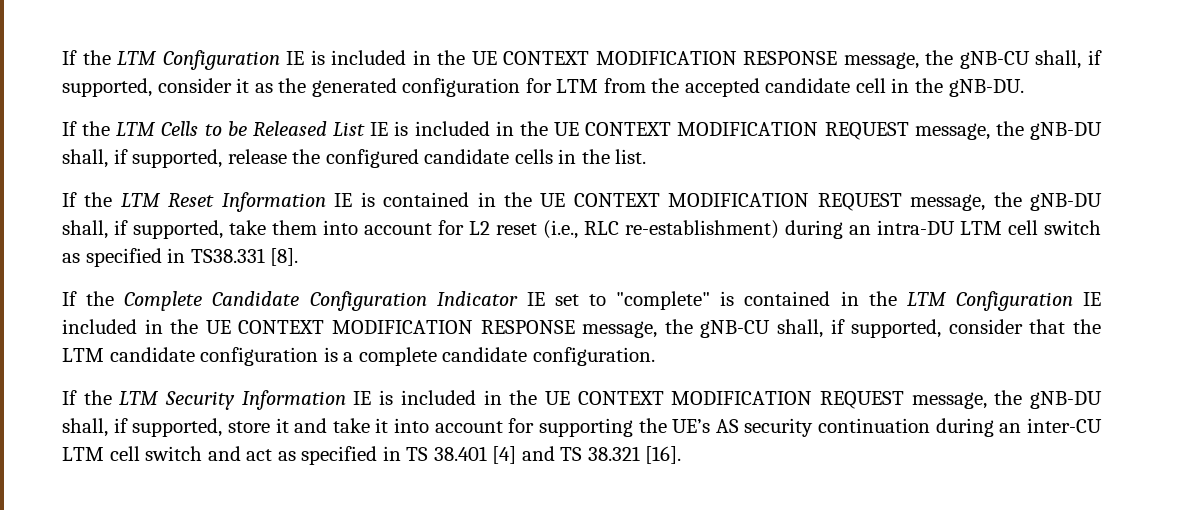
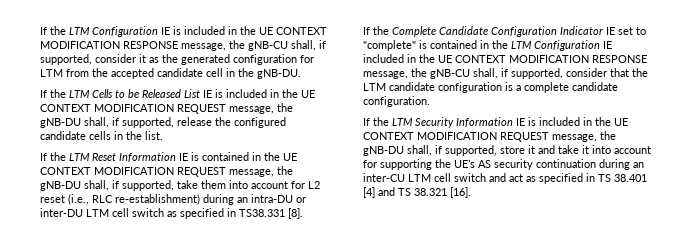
(955, 227) none -> [296,197,306,203] [40,208,83,217] or inter-DU

